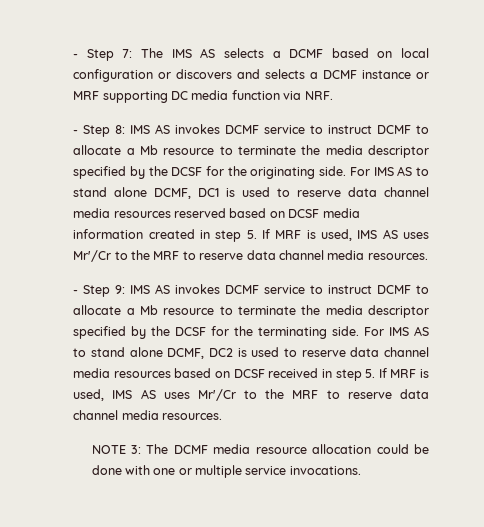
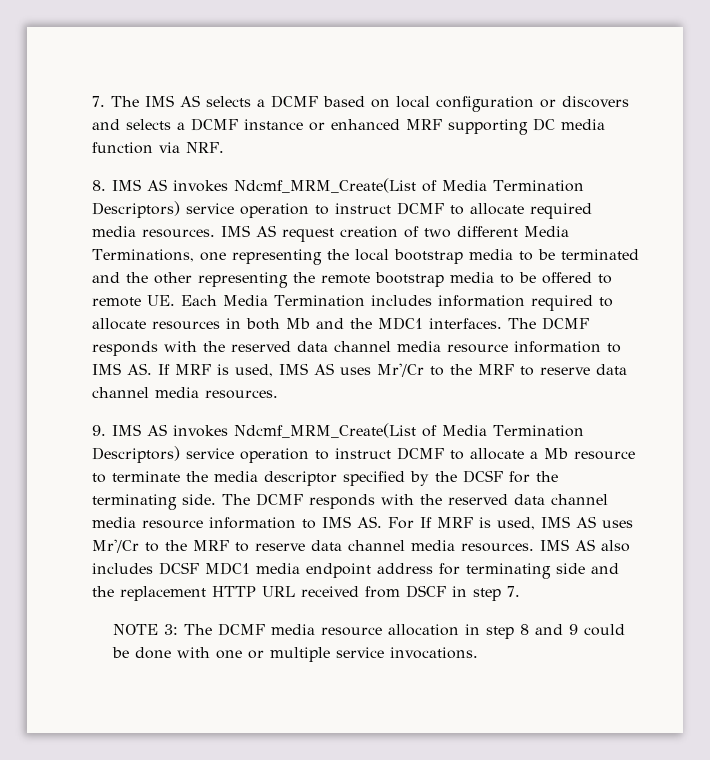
[73,49,133,61] - Step 7: -> [91,96,105,107] 7.
(430, 75) none -> [330,119,400,130] enhanced
[73,124,430,137] [73,145,429,158] [73,166,429,179] [73,187,429,199] [73,208,360,218] [73,229,257,242] - Step 8: IMS AS invokes DCMF service to instruct DCMF to allocate a Mb resource to terminate the media descriptor specified by the DCSF for the originating side. For IMS AS to stand alone DCMF, DC1 is used to reserve data channel media resources reserved based on DCSF media information created in step 5. -> [91,178,584,193] [91,201,592,219] [91,225,569,242] [91,249,639,265] [91,272,612,288] [91,295,613,311] [91,317,589,330] [91,341,621,356] [91,363,152,375] 8. IMS AS invokes Ndcmf_MRM_Create(List of Media Termination Descriptors) service operation to instruct DCMF to allocate required media resources. IMS AS request creation of two different Media Terminations, one representing the local bootstrap media to be terminated and the other representing the remote bootstrap media to be offered to remote UE. Each Media Termination includes information required to allocate resources in both Mb and the MDC1 interfaces. The DCMF responds with the reserved data channel media resource information to IMS AS.
[73,284,306,297] - Step 9: IMS AS invokes DCMF service -> [91,423,584,438] [91,446,309,463] 9. IMS AS invokes Ndcmf_MRM_Create(List of Media Termination Descriptors) service operation
[364,326,429,336] [73,347,429,359] [73,368,376,381] For IMS AS to stand alone DCMF, DC2 is used to reserve data channel media resources based on DCSF received in step 5. -> [221,493,608,509] [91,516,414,529] The DCMF responds with the reserved data channel media resource information to IMS AS. For
(223, 416) none -> [539,539,630,552] [91,562,619,579] [91,585,520,601] IMS AS also includes DCSF MDC1 media endpoint address for terminating side and the replacement HTTP URL received from DSCF in step 7.
(372, 449) none -> [464,624,578,639] in step 8 and 9

